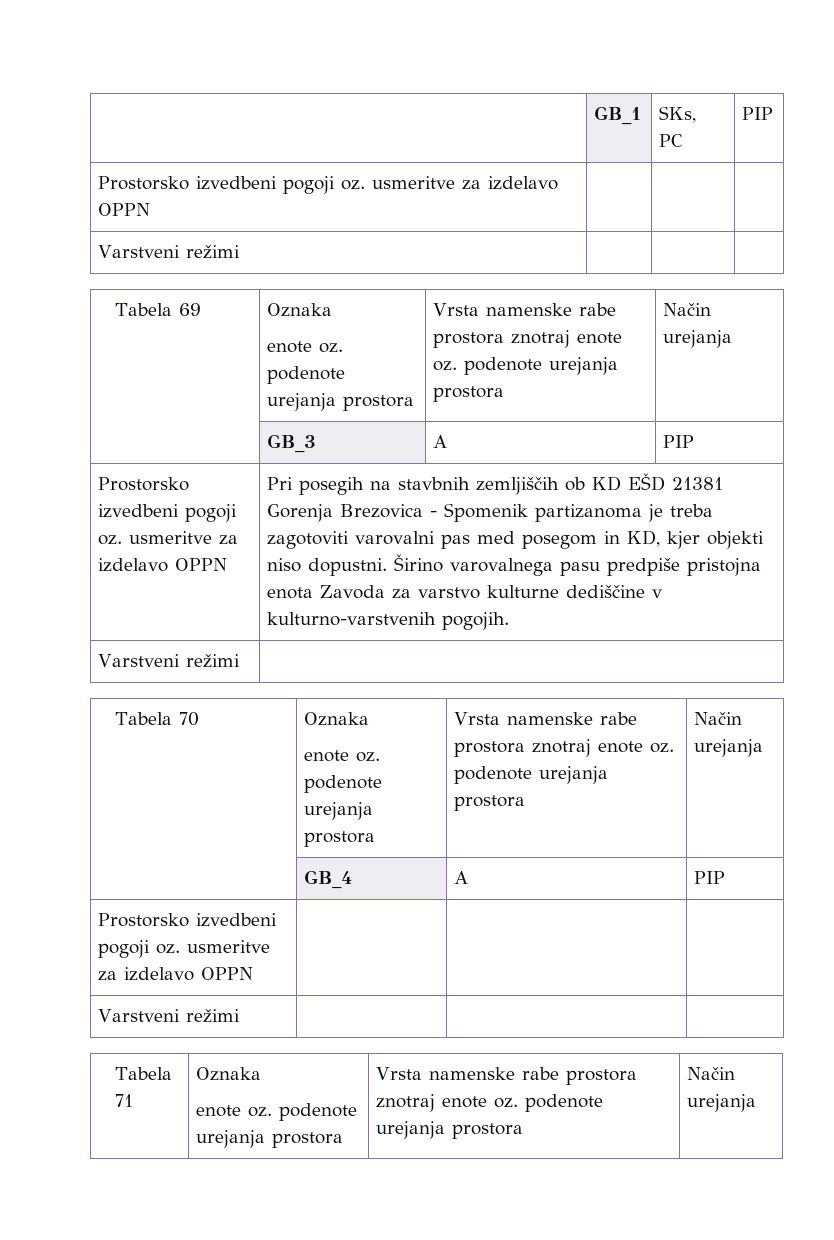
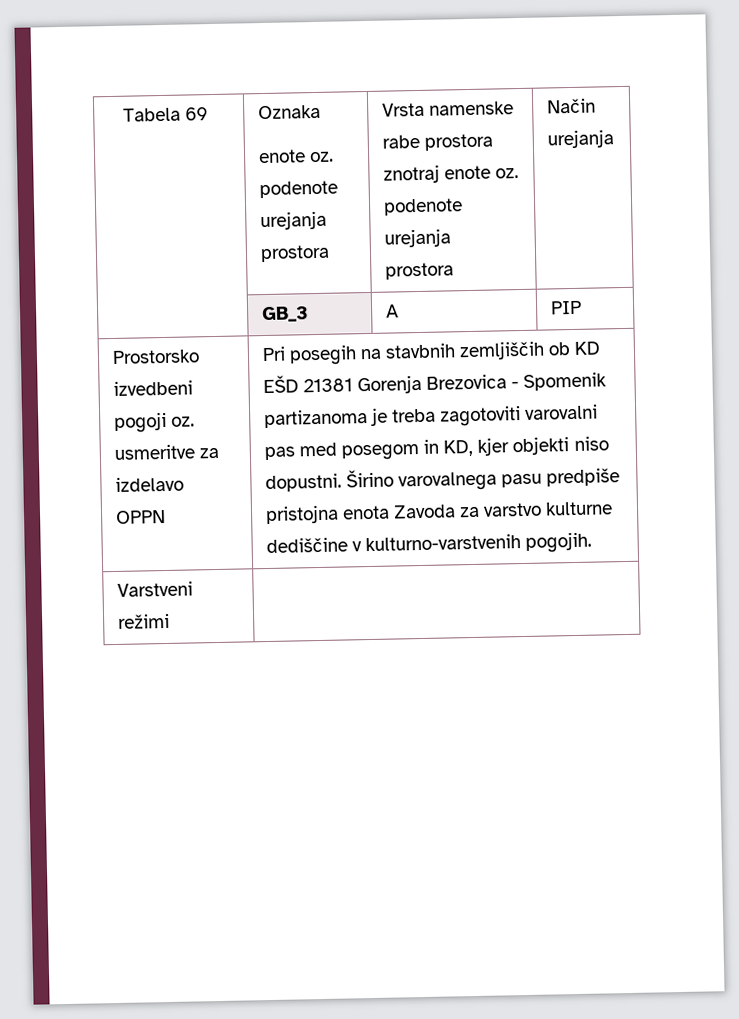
[594,106,642,125] [659,106,697,123] [659,134,684,147] [742,107,774,120] [98,176,559,194] [98,203,151,216] [98,245,241,258] | GB_1 | SKs, PC | PIP // Prostorsko izvedbeni pogoji oz. usmeritve za izdelavo OPPN | | | // Varstveni režimi | | | // -> (123, 114) none
[114,712,199,726] [304,712,370,726] [304,750,381,762] [304,775,383,793] [304,802,374,820] [304,831,376,847] [454,712,638,725] [454,739,675,757] [454,766,609,784] [454,795,526,811] [694,712,743,725] [694,739,764,757] [304,870,353,889] [454,871,469,884] [694,871,726,884] [98,913,278,927] [98,940,271,958] [98,967,254,981] [98,1009,241,1022] [114,1067,172,1080] [114,1094,133,1107] [196,1067,262,1081] [196,1103,358,1121] [196,1130,344,1148] [376,1067,638,1085] [376,1094,604,1112] [376,1121,524,1139] [687,1067,736,1080] [687,1094,757,1112] // Tabela 70 | Oznaka // enote oz. podenote urejanja prostora | Vrsta namenske rabe prostora znotraj enote oz. podenote urejanja prostora | Način urejanja // | GB_4 | A | PIP // Prostorsko izvedbeni pogoji oz. usmeritve za izdelavo OPPN | | | // Varstveni režimi | | | // Tabela 71 | Oznaka // enote oz. podenote urejanja prostora | Vrsta namenske rabe prostora znotraj enote oz. podenote urejanja prostora | Način urejanja -> (170, 621) none

